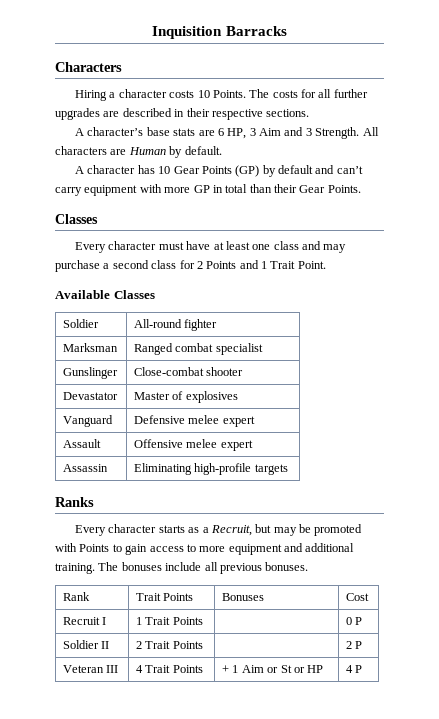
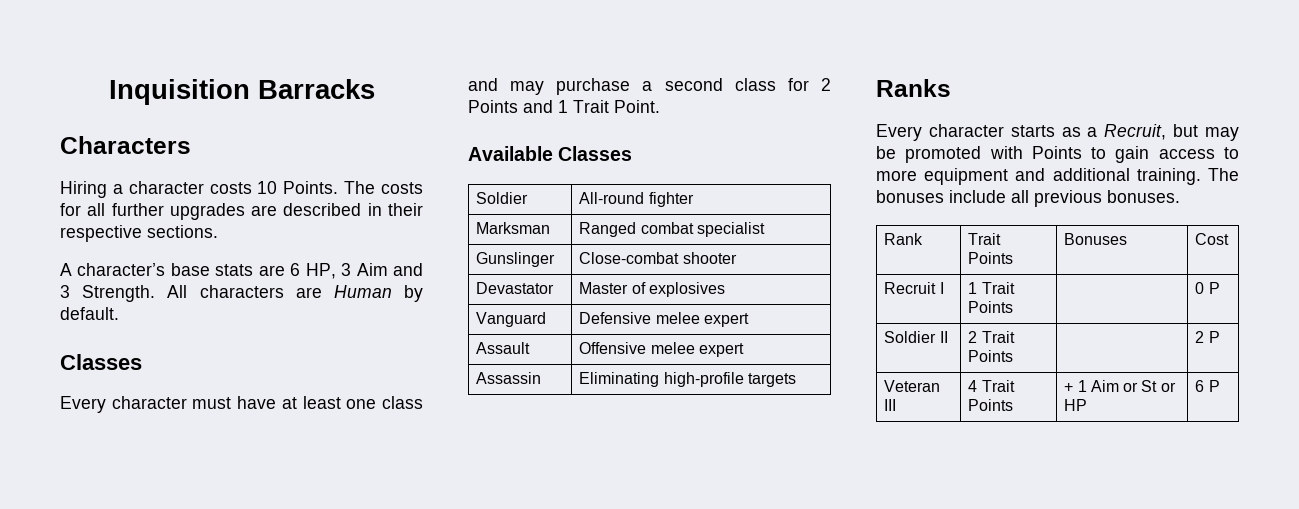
[75,165,363,177] [55,184,361,196] // A character has 10 Gear Points (GP) by default and can’t carry equipment with more GP in total than their Gear Points. -> (119, 313) none
[346,665,354,673] 4 -> [1195,380,1205,392] 6

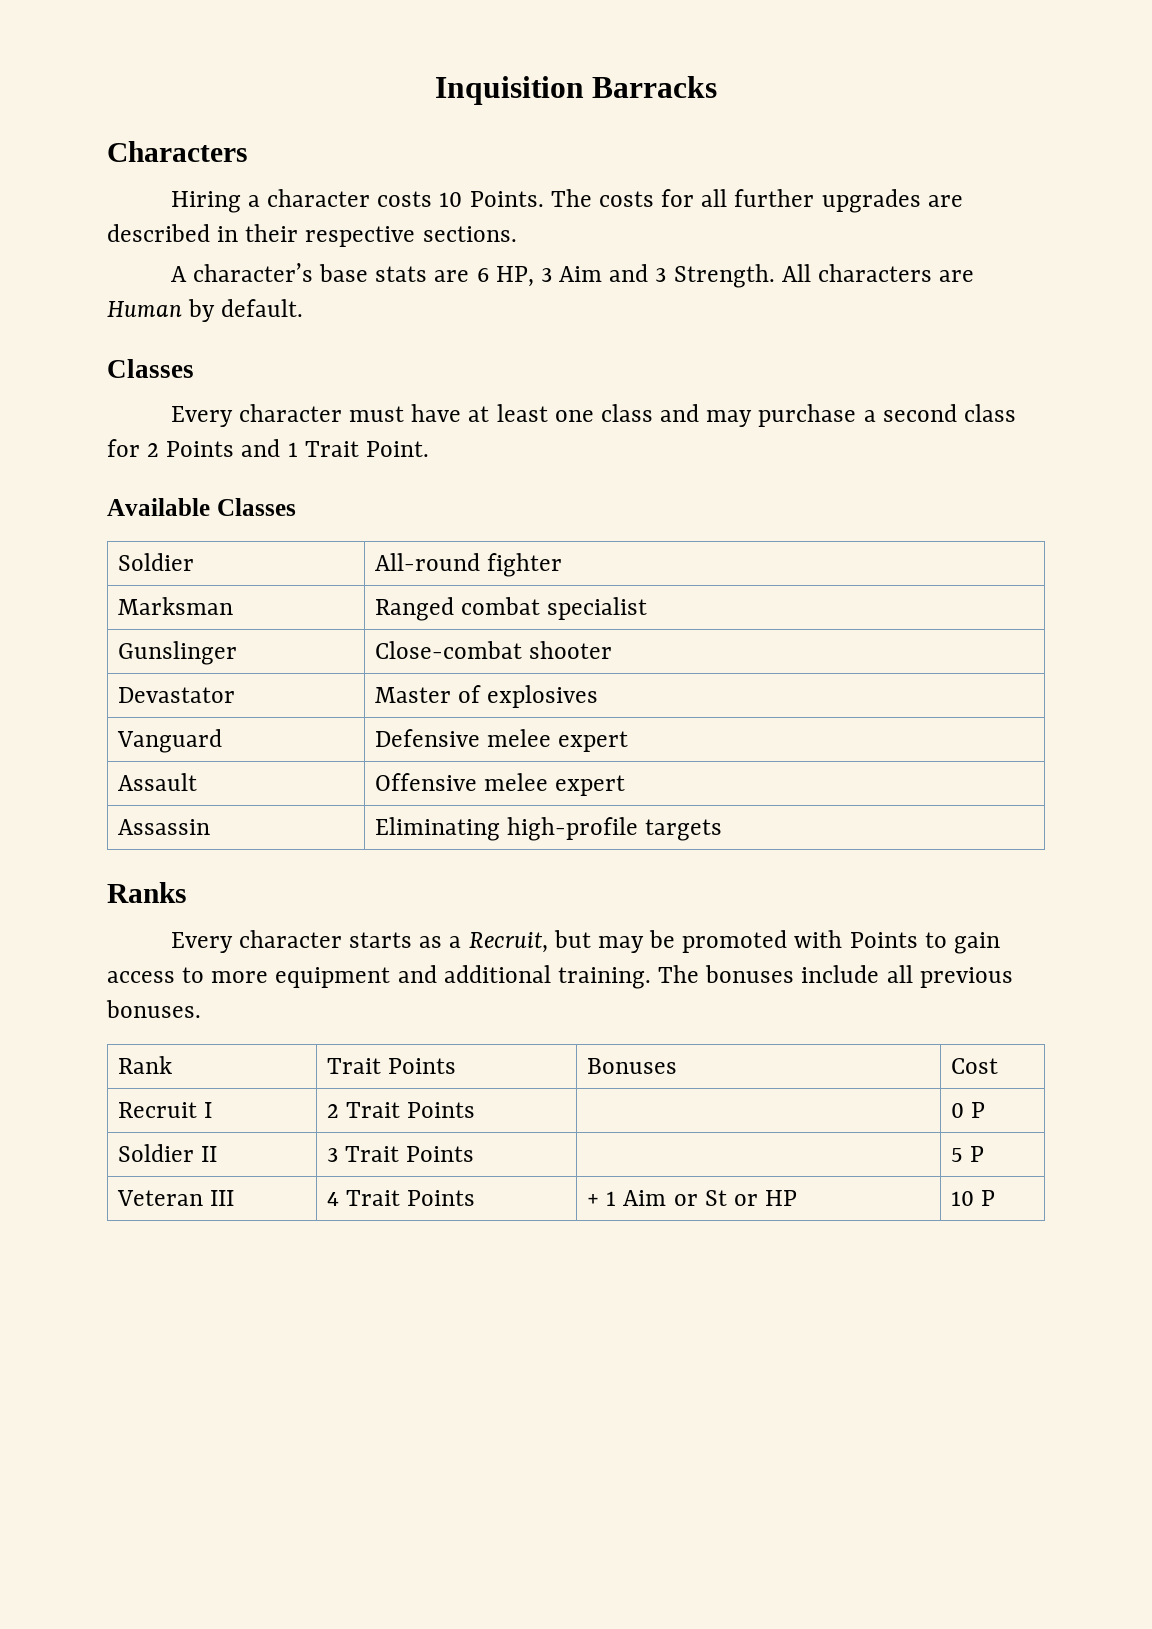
[968,282,978,294] 1 -> [327,1104,340,1118] 2
[968,331,1015,343] [968,350,1014,362] [1195,331,1205,343] 2 Trait Points | | 2 -> [327,1146,475,1162] [951,1148,964,1162] 3 Trait Points | | 5
[1195,380,1205,392] 6 -> [951,1191,975,1206] 10

